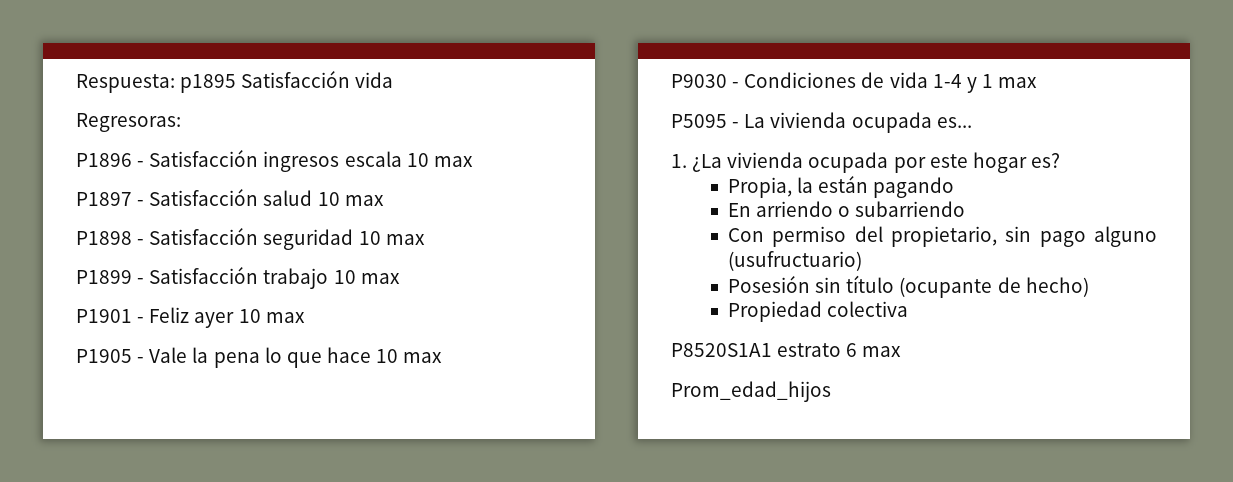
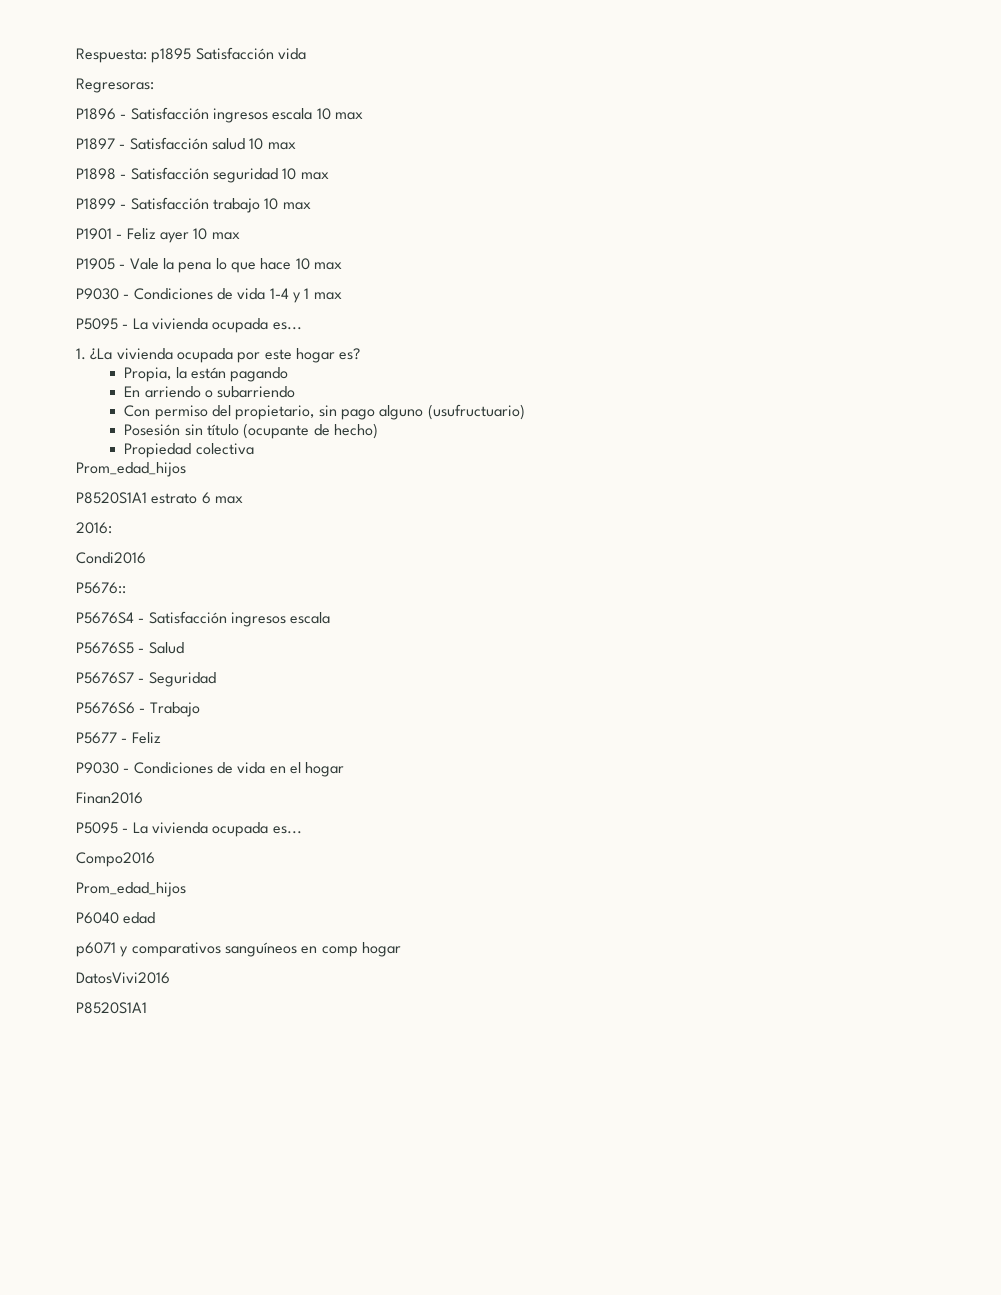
(909, 309) none -> [76,462,186,477] // Prom_edad_hijos
[671,381,831,402] Prom_edad_hijos -> [76,522,112,534] [76,552,146,564] [76,582,126,594] [76,611,331,627] [76,642,184,654] [76,672,216,687] [76,702,200,717] [76,732,161,744] [76,762,345,777] [76,792,143,804] [76,822,302,837] [76,852,155,867] [76,882,186,897] [76,912,156,924] [76,942,401,957] [76,972,170,984] [76,1002,147,1014] 2016: // Condi2016 // P5676:: // P5676S4 - Satisfacción ingresos escala // P5676S5 - Salud // P5676S7 - Seguridad // P5676S6 - Trabajo // P5677 - Feliz // P9030 - Condiciones de vida en el hogar // Finan2016 // P5095 - La vivienda ocupada es... // Compo2016 // Prom_edad_hijos // P6040 edad // p6071 y comparativos sanguíneos en comp hogar // DatosVivi2016 // P8520S1A1

